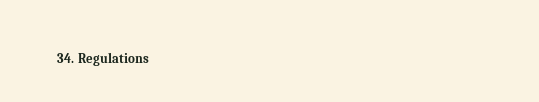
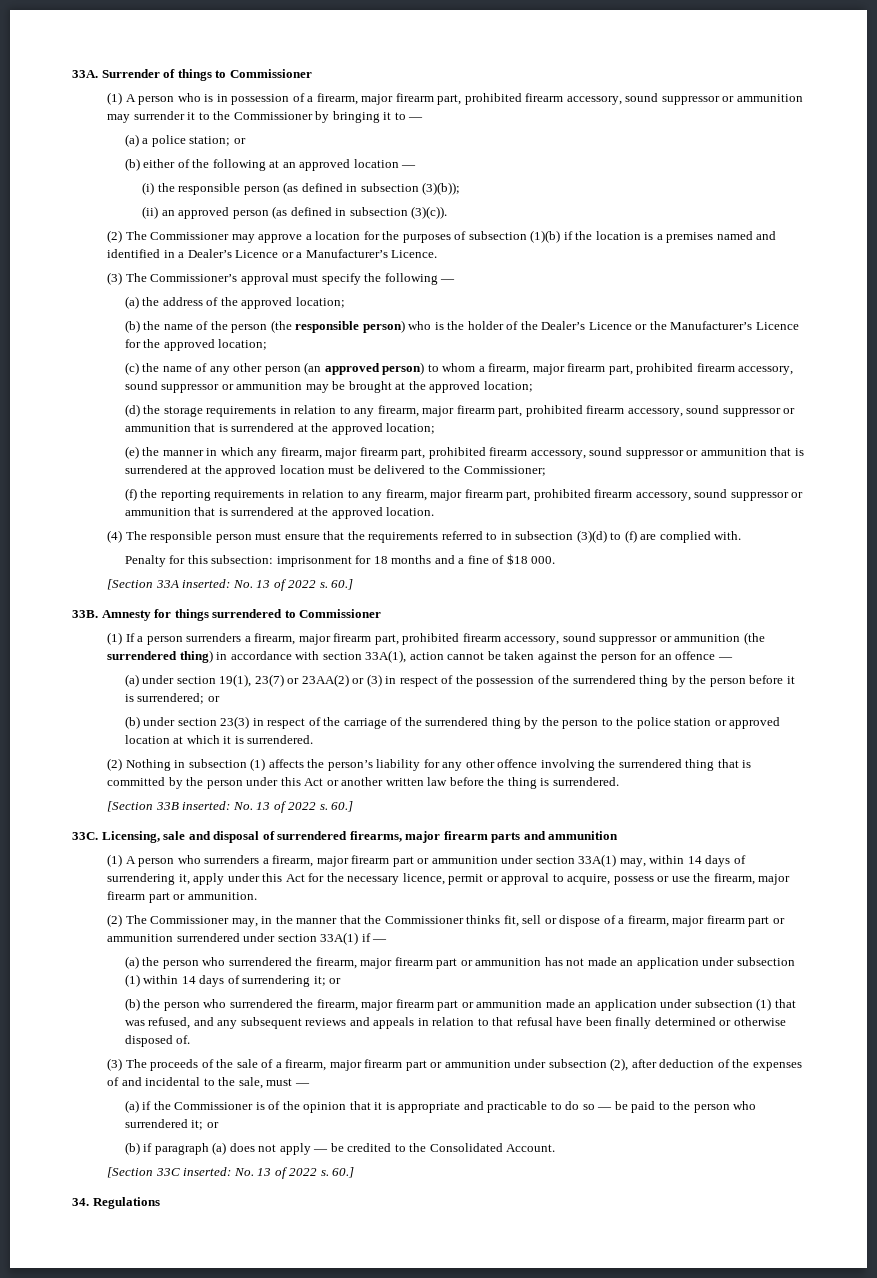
(57, 58) none -> [72,69,312,81] [107,92,803,105] [107,111,424,123] [124,134,246,147] [124,158,417,171] [142,182,461,195] [142,206,448,219] [107,230,777,243] [107,249,438,258] [107,272,456,285] [124,296,345,309] [124,320,799,333] [124,339,268,351] [124,362,794,375] [124,381,533,393] [124,404,796,417] [124,423,436,435] [124,446,804,459] [124,465,546,477] [124,488,804,501] [124,507,435,519] [107,530,742,543] [124,554,556,567] [107,579,354,591] [72,609,382,621] [107,632,765,645] [107,650,733,663] [124,674,795,687] [124,693,220,704] [124,716,781,729] [124,735,314,744] [107,758,752,771] [107,777,619,789] [107,801,354,813] [72,831,619,843] [107,854,746,867] [107,873,791,885] [107,891,257,903] [107,914,785,927] [107,932,388,945] [124,956,795,969] [124,974,342,987] [124,998,796,1011] [124,1017,786,1029] [124,1035,191,1047] [107,1058,802,1071] [107,1077,310,1089] [124,1100,757,1113] [124,1119,219,1130] [124,1142,556,1155] [107,1167,355,1179] 33A. Surrender of things to Commissioner // (1) A person who is in possession of a firearm, major firearm part, prohibited firearm accessory, sound suppressor or ammunition may surrender it to the Commissioner by bringing it to — // (a) a police station; or // (b) either of the following at an approved location — // (i) the responsible person (as defined in subsection (3)(b)); // (ii) an approved person (as defined in subsection (3)(c)). // (2) The Commissioner may approve a location for the purposes of subsection (1)(b) if the location is a premises named and identified in a Dealer’s Licence or a Manufacturer’s Licence. // (3) The Commissioner’s approval must specify the following — // (a) the address of the approved location; // (b) the name of the person (the responsible person) who is the holder of the Dealer’s Licence or the Manufacturer’s Licence for the approved location; // (c) the name of any other person (an approved person) to whom a firearm, major firearm part, prohibited firearm accessory, sound suppressor or ammunition may be brought at the approved location; // (d) the storage requirements in relation to any firearm, major firearm part, prohibited firearm accessory, sound suppressor or ammunition that is surrendered at the approved location; // (e) the manner in which any firearm, major firearm part, prohibited firearm accessory, sound suppressor or ammunition that is surrendered at the approved location must be delivered to the Commissioner; // (f) the reporting requirements in relation to any firearm, major firearm part, prohibited firearm accessory, sound suppressor or ammunition that is surrendered at the approved location. // (4) The responsible person must ensure that the requirements referred to in subsection (3)(d) to (f) are complied with. // Penalty for this subsection: imprisonment for 18 months and a fine of $18 000. // [Section 33A inserted: No. 13 of 2022 s. 60.] // 33B. Amnesty for things surrendered to Commissioner // (1) If a person surrenders a firearm, major firearm part, prohibited firearm accessory, sound suppressor or ammunition (the surrendered thing) in accordance with section 33A(1), action cannot be taken against the person for an offence — // (a) under section 19(1), 23(7) or 23AA(2) or (3) in respect of the possession of the surrendered thing by the person before it is surrendered; or // (b) under section 23(3) in respect of the carriage of the surrendered thing by the person to the police station or approved location at which it is surrendered. // (2) Nothing in subsection (1) affects the person’s liability for any other offence involving the surrendered thing that is committed by the person under this Act or another written law before the thing is surrendered. // [Section 33B inserted: No. 13 of 2022 s. 60.] // 33C. Licensing, sale and disposal of surrendered firearms, major firearm parts and ammunition // (1) A person who surrenders a firearm, major firearm part or ammunition under section 33A(1) may, within 14 days of surrendering it, apply under this Act for the necessary licence, permit or approval to acquire, possess or use the firearm, major firearm part or ammunition. // (2) The Commissioner may, in the manner that the Commissioner thinks fit, sell or dispose of a firearm, major firearm part or ammunition surrendered under section 33A(1) if — // (a) the person who surrendered the firearm, major firearm part or ammunition has not made an application under subsection (1) within 14 days of surrendering it; or // (b) the person who surrendered the firearm, major firearm part or ammunition made an application under subsection (1) that was refused, and any subsequent reviews and appeals in relation to that refusal have been finally determined or otherwise disposed of. // (3) The proceeds of the sale of a firearm, major firearm part or ammunition under subsection (2), after deduction of the expenses of and incidental to the sale, must — // (a) if the Commissioner is of the opinion that it is appropriate and practicable to do so — be paid to the person who surrendered it; or // (b) if paragraph (a) does not apply — be credited to the Consolidated Account. // [Section 33C inserted: No. 13 of 2022 s. 60.] //

